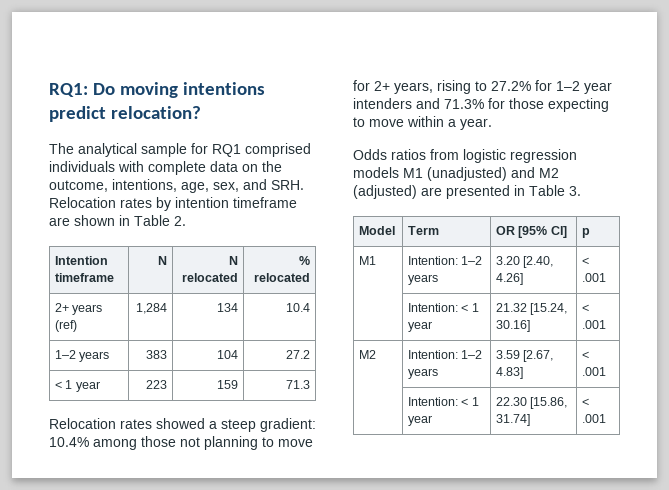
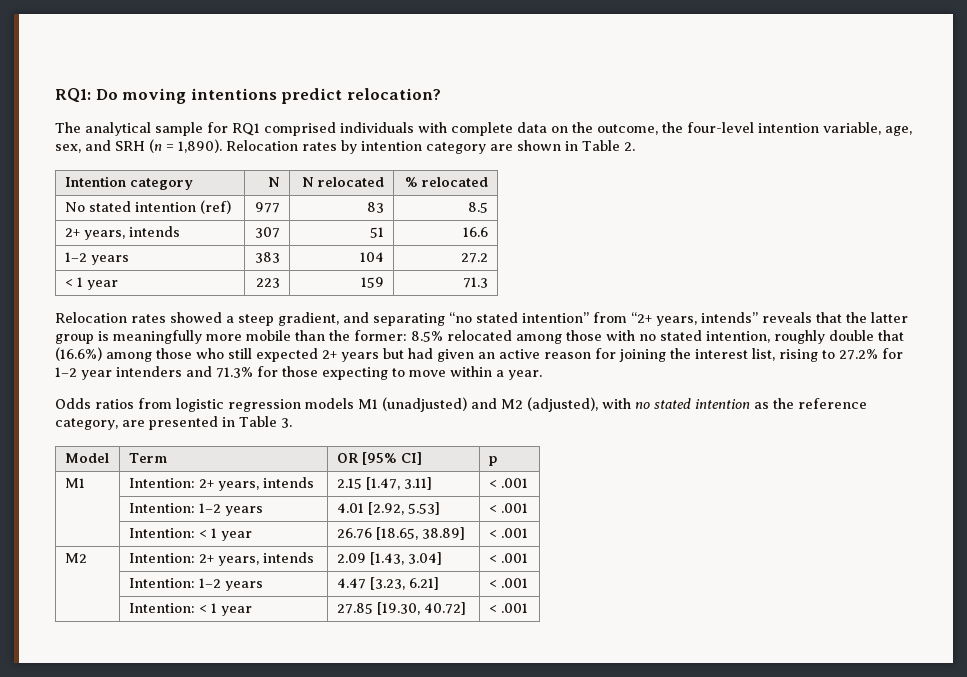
[112,179,304,193] intentions, age, sex, and SRH. -> [662,122,912,136] [55,139,222,153] the four-level intention variable, age, sex, and SRH (n = 1,890).
[233,197,297,208] timeframe -> [426,142,486,154] category
[55,273,115,282] timeframe -> [129,178,193,190] category
[55,303,103,315] [55,320,78,332] [135,303,167,314] [216,303,238,312] [285,303,310,312] 2+ years (ref) | 1,284 | 134 | 10.4 -> [64,200,231,214] [255,202,281,213] [367,202,385,213] [468,202,489,213] [64,226,180,240] [255,227,281,238] [370,227,385,238] [463,227,489,237] No stated intention (ref) | 977 | 83 | 8.5 // 2+ years, intends | 307 | 51 | 16.6
[260,418,316,432] [49,436,313,450] [353,80,433,94] gradient: 10.4% among those not planning to move for 2+ years, -> [278,312,908,326] [55,330,904,344] [55,347,775,362] gradient, and separating “no stated intention” from “2+ years, intends” reveals that the latter group is meaningfully more mobile than the former: 8.5% relocated among those with no stated intention, roughly double that (16.6%) among those who still expected 2+ years but had given an active reason for joining the interest list,
[353,185,417,199] (adjusted) -> [527,397,867,412] [55,418,118,430] (adjusted), with no stated intention as the reference category,
[408,256,483,265] [408,274,439,285] [496,256,554,268] [496,273,524,285] [582,257,590,265] [582,273,607,282] [408,303,479,312] [408,321,433,332] [496,303,568,315] [496,320,531,332] | Intention: 1–2 years | 3.20 [2.40, 4.26] | < .001 // | Intention: < 1 year | 21.32 [15.24, 30.16] -> [128,477,314,491] [336,477,432,490] [488,478,528,488] [128,503,263,516] [336,502,440,515] [488,503,528,513] [128,528,252,541] [336,527,465,540] | Intention: 2+ years, intends | 2.15 [1.47, 3.11] | < .001 // | Intention: 1–2 years | 4.01 [2.92, 5.53] | < .001 // | Intention: < 1 year | 26.76 [18.65, 38.89]
[408,350,483,359] [408,368,439,379] [496,350,554,362] [496,367,524,379] [582,351,590,359] [582,367,607,376] [408,397,479,406] [408,415,433,426] [496,397,568,409] [496,414,531,426] | Intention: 1–2 years | 3.59 [2.67, 4.83] | < .001 // | Intention: < 1 year | 22.30 [15.86, 31.74] -> [128,552,314,566] [336,552,442,565] [488,553,528,563] [128,578,263,591] [336,577,439,590] [488,578,528,588] [128,603,252,616] [336,602,466,615] | Intention: 2+ years, intends | 2.09 [1.43, 3.04] | < .001 // | Intention: 1–2 years | 4.47 [3.23, 6.21] | < .001 // | Intention: < 1 year | 27.85 [19.30, 40.72]

